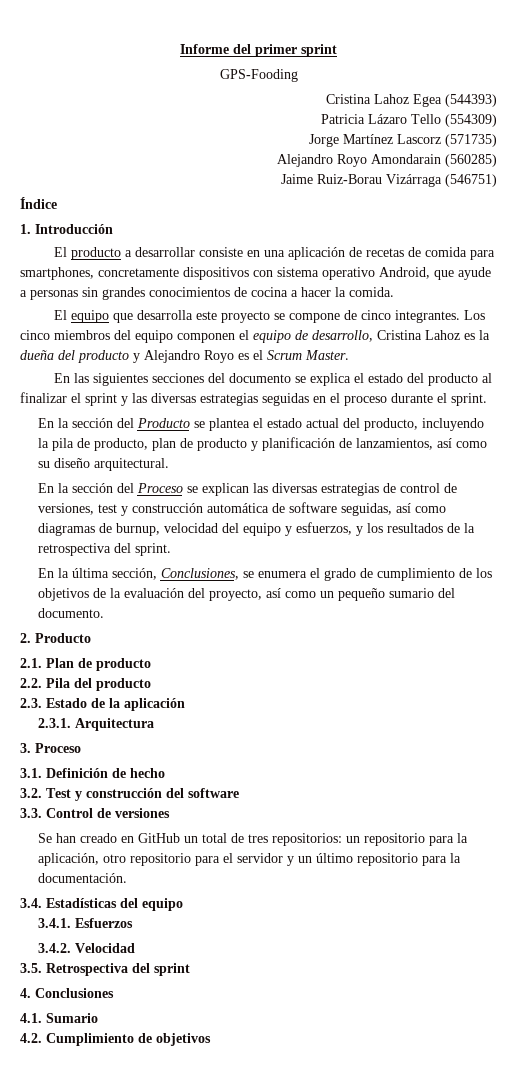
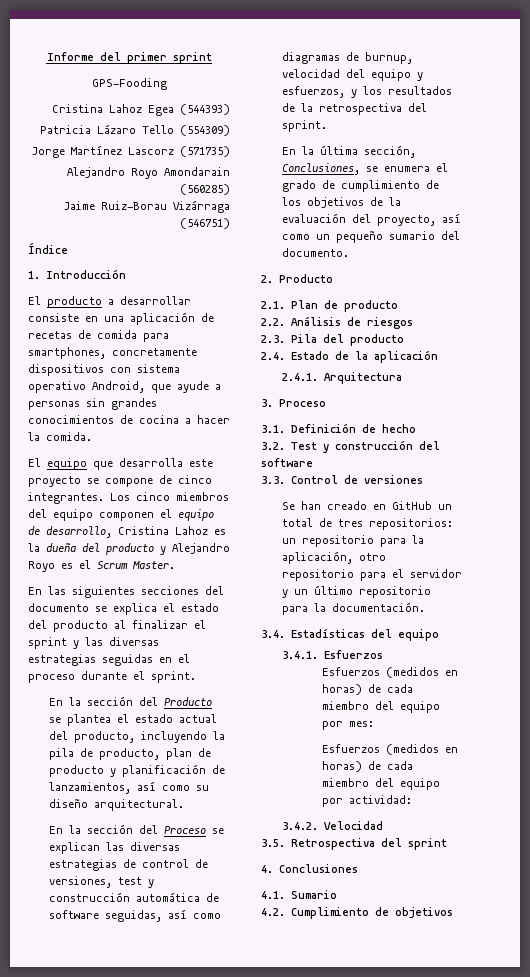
(42, 683) none -> [291,316,413,329] [261,335,285,343] Análisis de riesgos // 2.3.
[20,698,42,708] 2.3. -> [261,352,285,360] 2.4.
[37,718,71,728] 2.3.1. -> [282,373,319,381] 2.4.1.
(133, 923) none -> [321,667,458,678] [321,684,413,695] [321,701,440,713] [321,721,374,730] [321,744,458,755] [321,761,413,772] [321,778,440,790] [321,795,412,807] // Esfuerzos (medidos en horas) de cada miembro del equipo por mes: // Esfuerzos (medidos en horas) de cada miembro del equipo por actividad:

